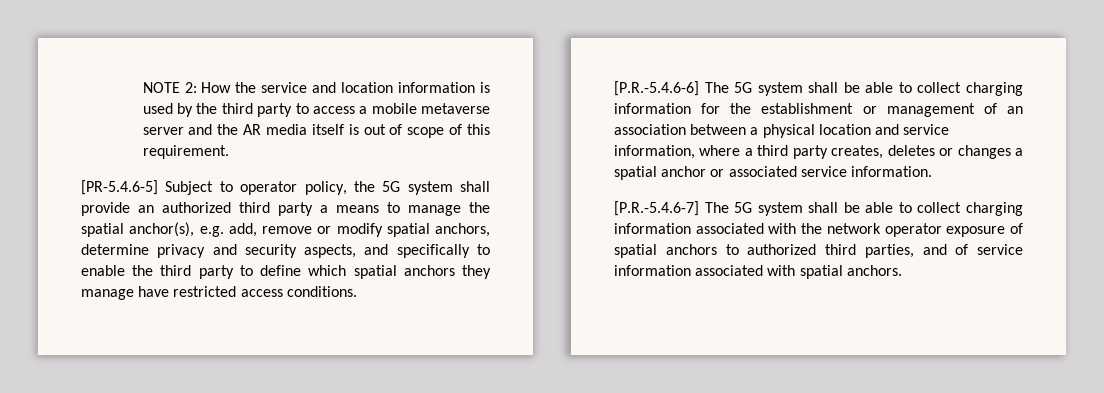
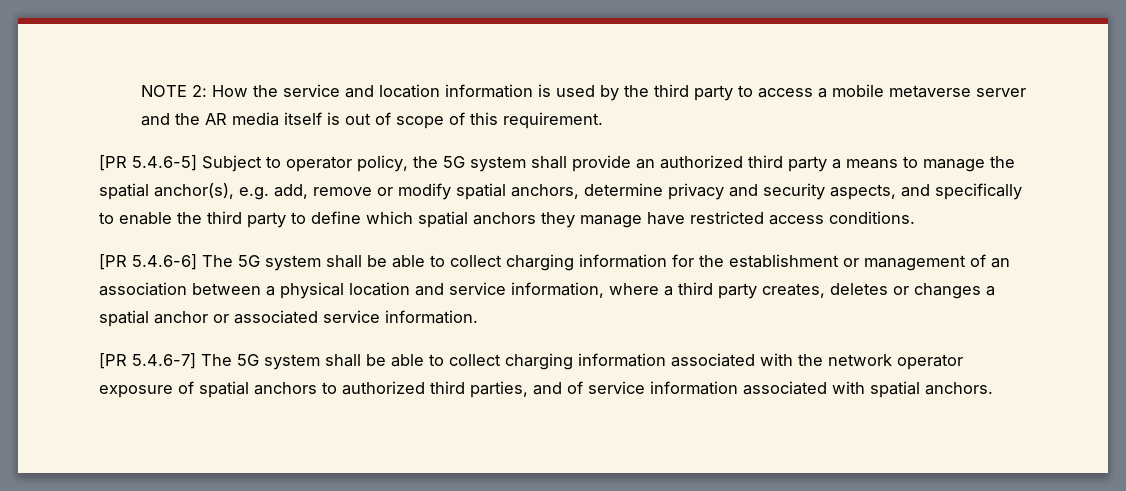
[81,180,158,195] [PR-5.4.6-5] -> [99,155,197,171] [PR 5.4.6-5]
[614,81,699,96] [P.R.-5.4.6-6] -> [99,254,197,270] [PR 5.4.6-6]
[614,201,699,216] [P.R.-5.4.6-7] -> [99,353,196,369] [PR 5.4.6-7]

